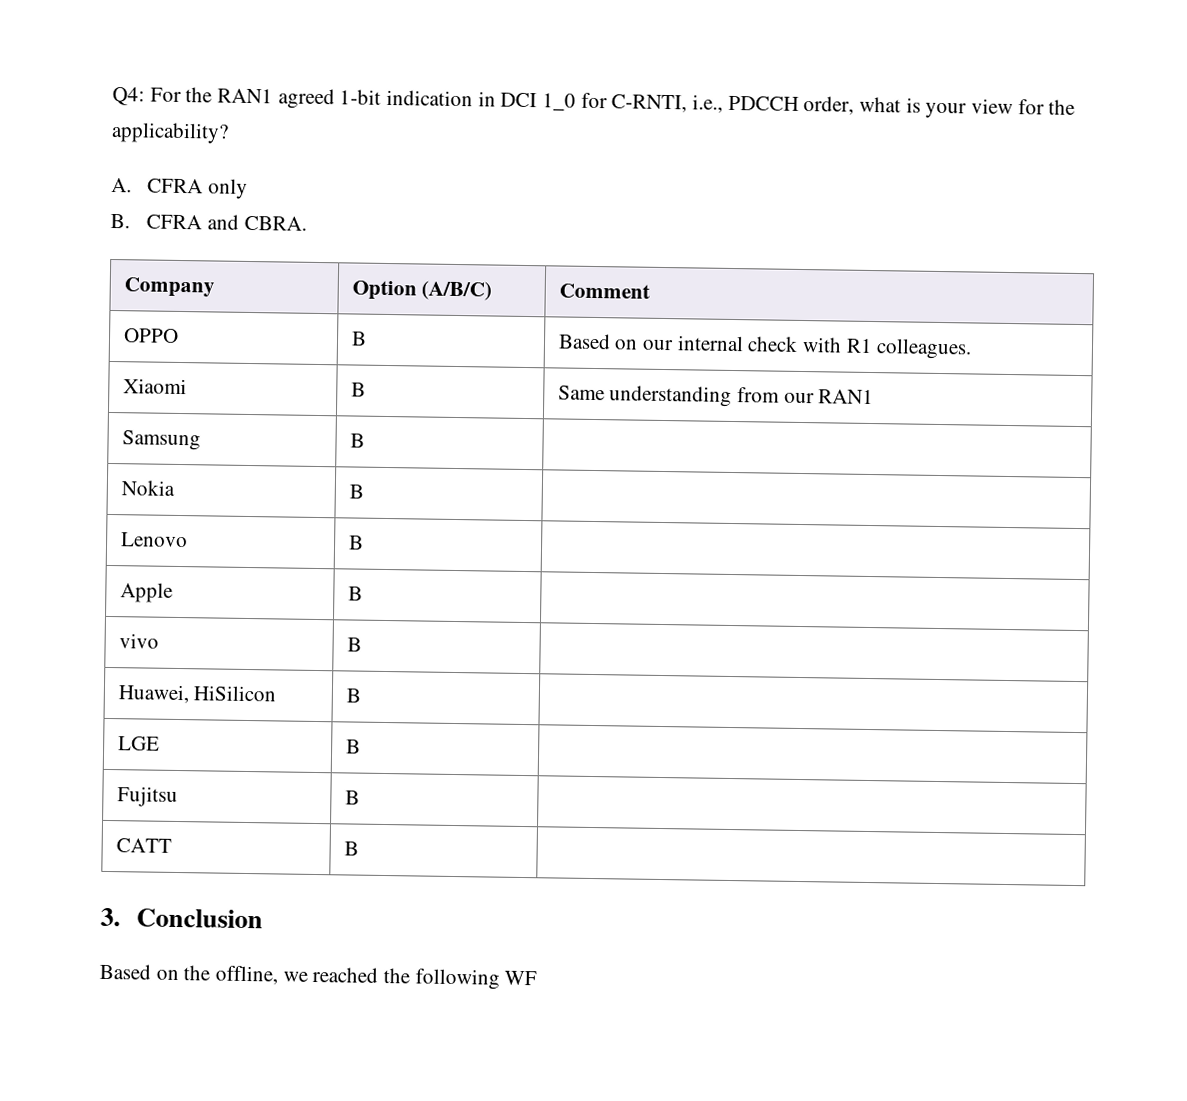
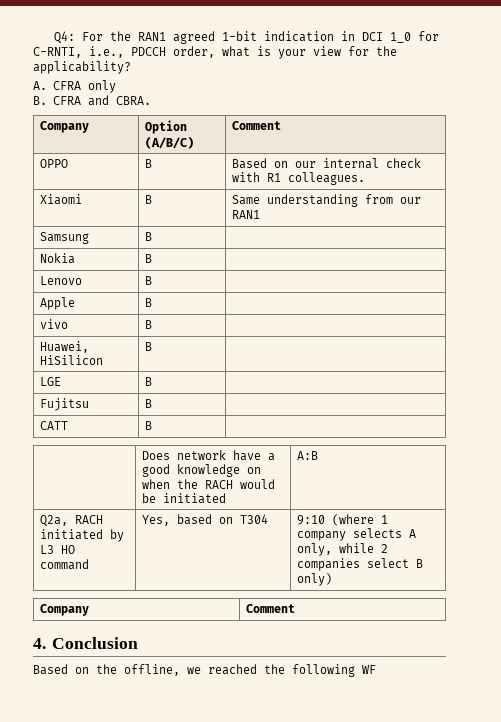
[100,907,121,927] // 3. -> [141,450,275,461] [141,464,261,477] [141,479,275,489] [141,493,226,504] [296,451,318,460] [39,515,103,527] [39,529,124,542] [39,545,75,554] [39,559,89,570] [141,514,268,526] [296,514,388,526] [296,528,416,541] [296,543,388,556] [296,558,423,571] [296,573,332,586] [39,604,89,616] [245,604,295,613] [33,638,46,649] // | Does network have a good knowledge on when the RACH would be initiated | A:B // Q2a, RACH initiated by L3 HO command | Yes, based on T304 | 9:10 (where 1 company selects A only, while 2 companies select B only) // Company | Comment // 4.

